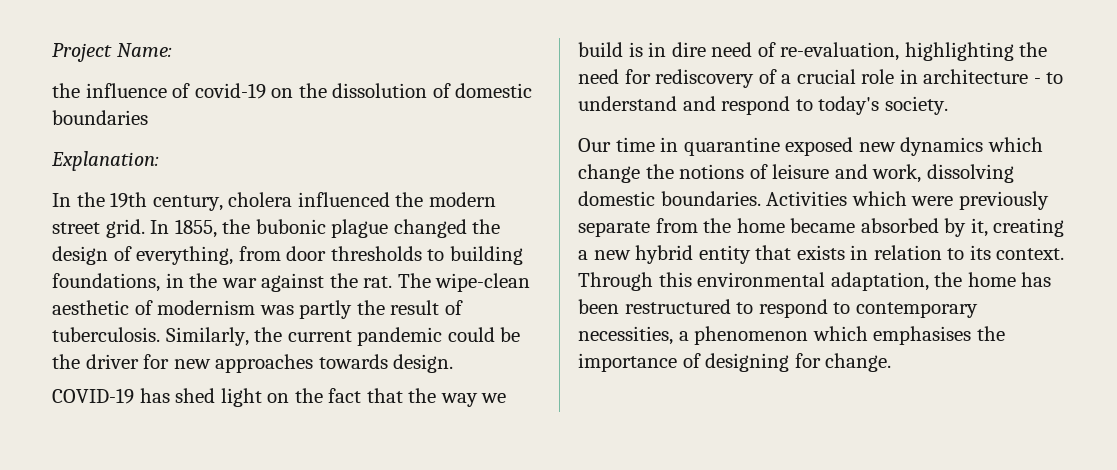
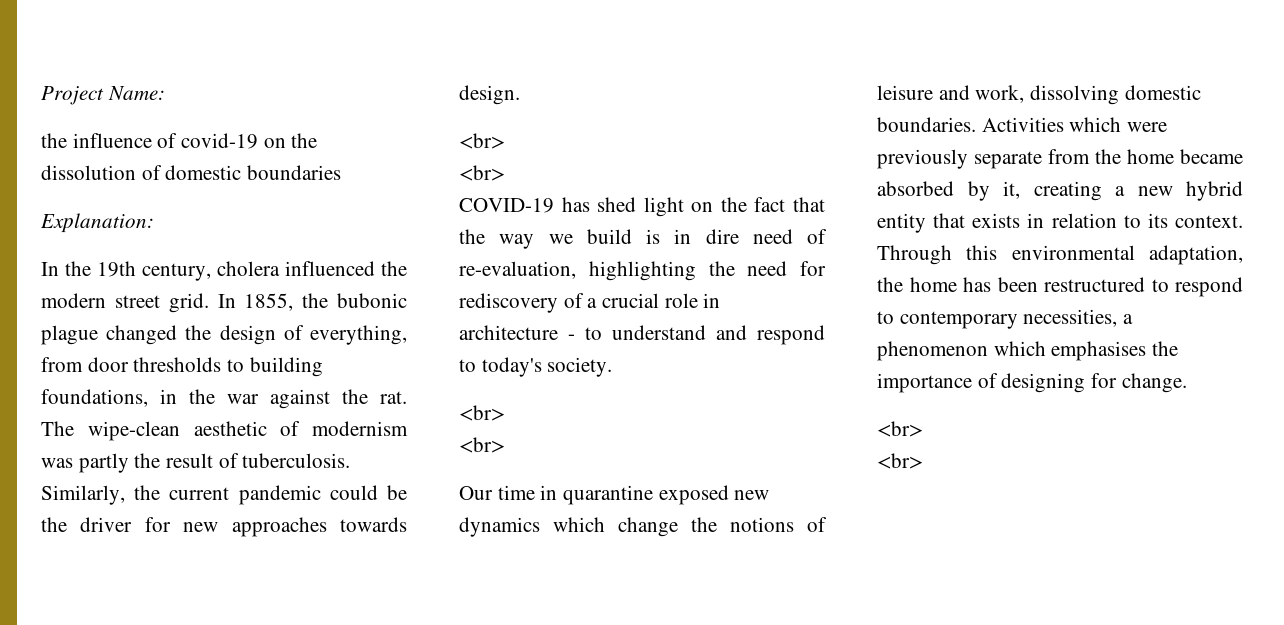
(454, 363) none -> [459,133,505,149] [459,165,505,181] // <br> // <br>
(948, 105) none -> [459,405,505,421] [459,437,505,453] // <br> // <br>
(892, 362) none -> [877,421,923,437] [877,453,923,469] // <br> // <br>

